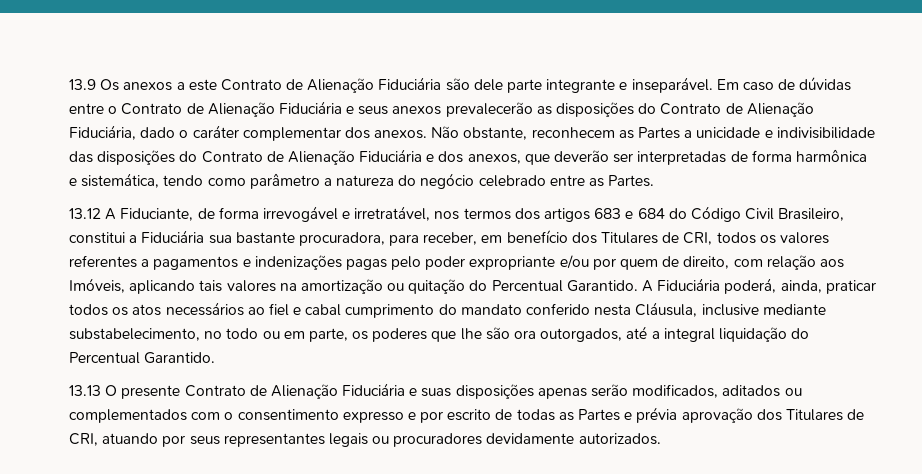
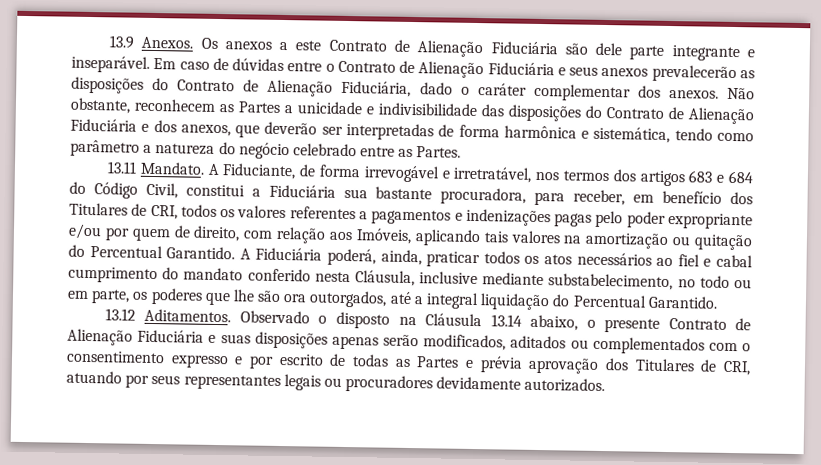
(96, 84) none -> [141,36,195,49] Anexos.
[69,208,101,219] 13.12 -> [106,161,205,175] 13.11 Mandato.
[745,208,845,221] Civil Brasileiro, -> [145,182,178,199] Civil,
[69,385,118,396] 13.13 O -> [104,308,596,331] 13.12 Aditamentos. Observado o disposto na Cláusula 13.14 abaixo, o

